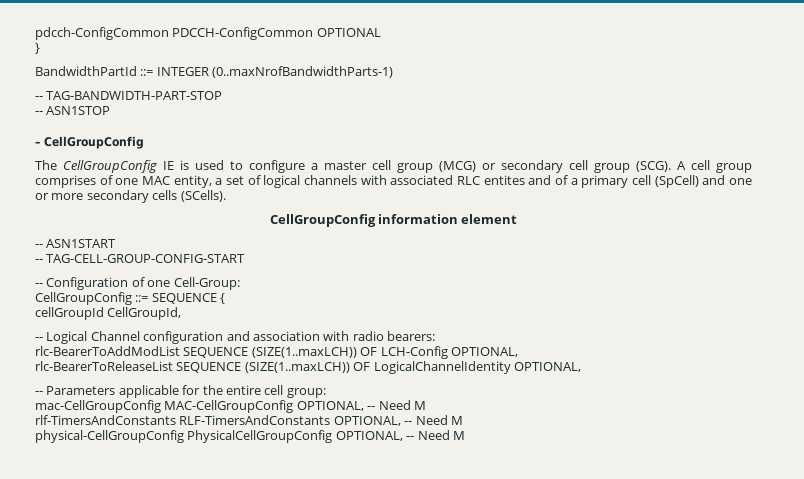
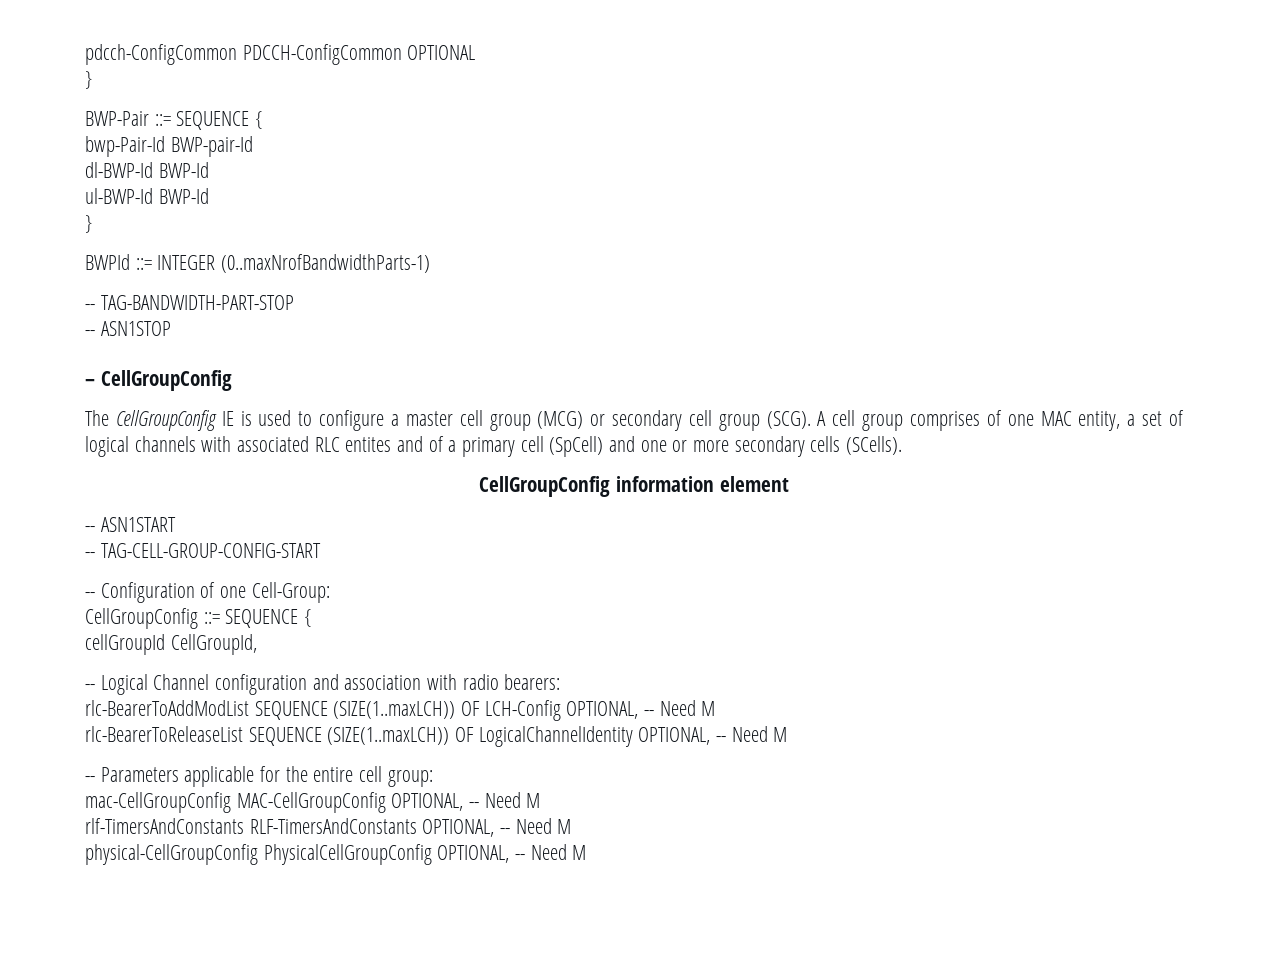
[35,66,137,76] BandwidthPartId -> [85,111,264,130] [85,136,253,157] [85,162,209,178] [85,188,209,204] [85,215,93,233] [85,254,130,270] BWP-Pair ::= SEQUENCE { // bwp-Pair-Id BWP-pair-Id // dl-BWP-Id BWP-Id // ul-BWP-Id BWP-Id // } // BWPId
(518, 352) none -> [644,700,716,716] -- Need M
(581, 367) none -> [716,726,788,742] -- Need M

